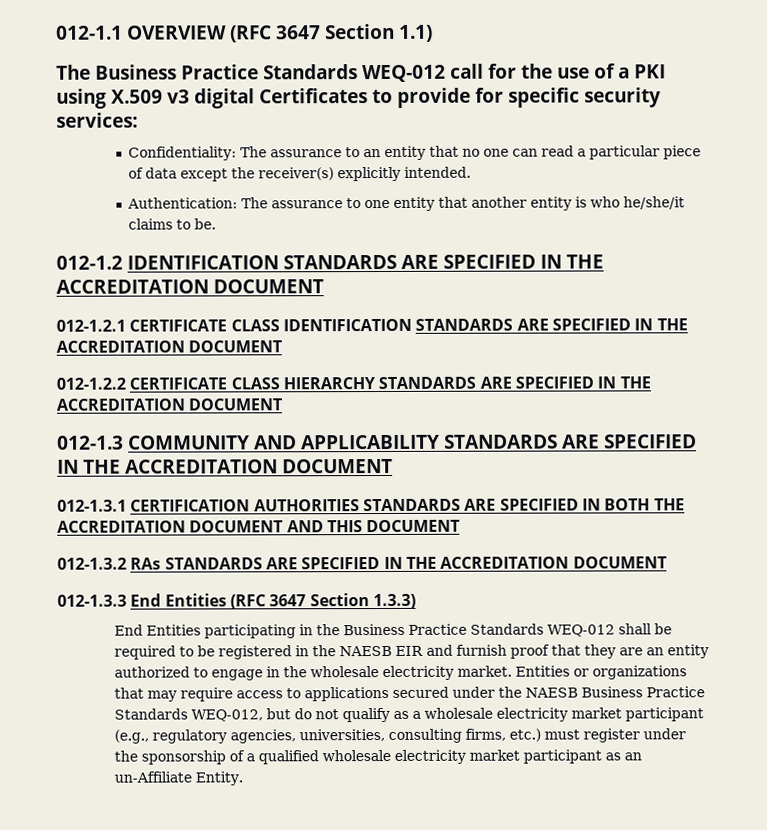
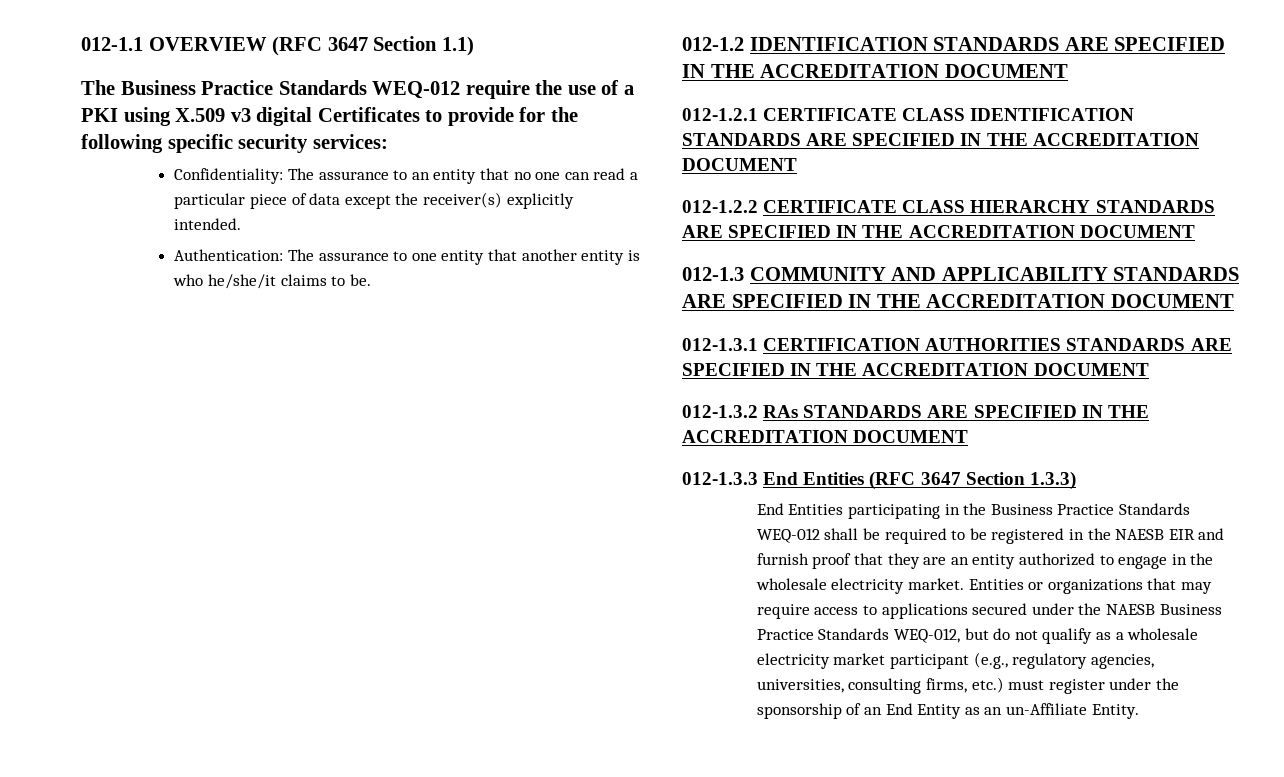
[450,63,517,79] call for -> [465,80,530,99] require
(504, 95) none -> [550,107,578,122] [81,134,163,153] the following
[604,498,685,511] [57,519,461,533] BOTH THE ACCREDITATION DOCUMENT AND THIS DOCUMENT -> [816,363,1149,376] THE ACCREDITATION DOCUMENT
[246,749,603,765] a qualified wholesale electricity market participant -> [863,703,962,719] an End Entity

